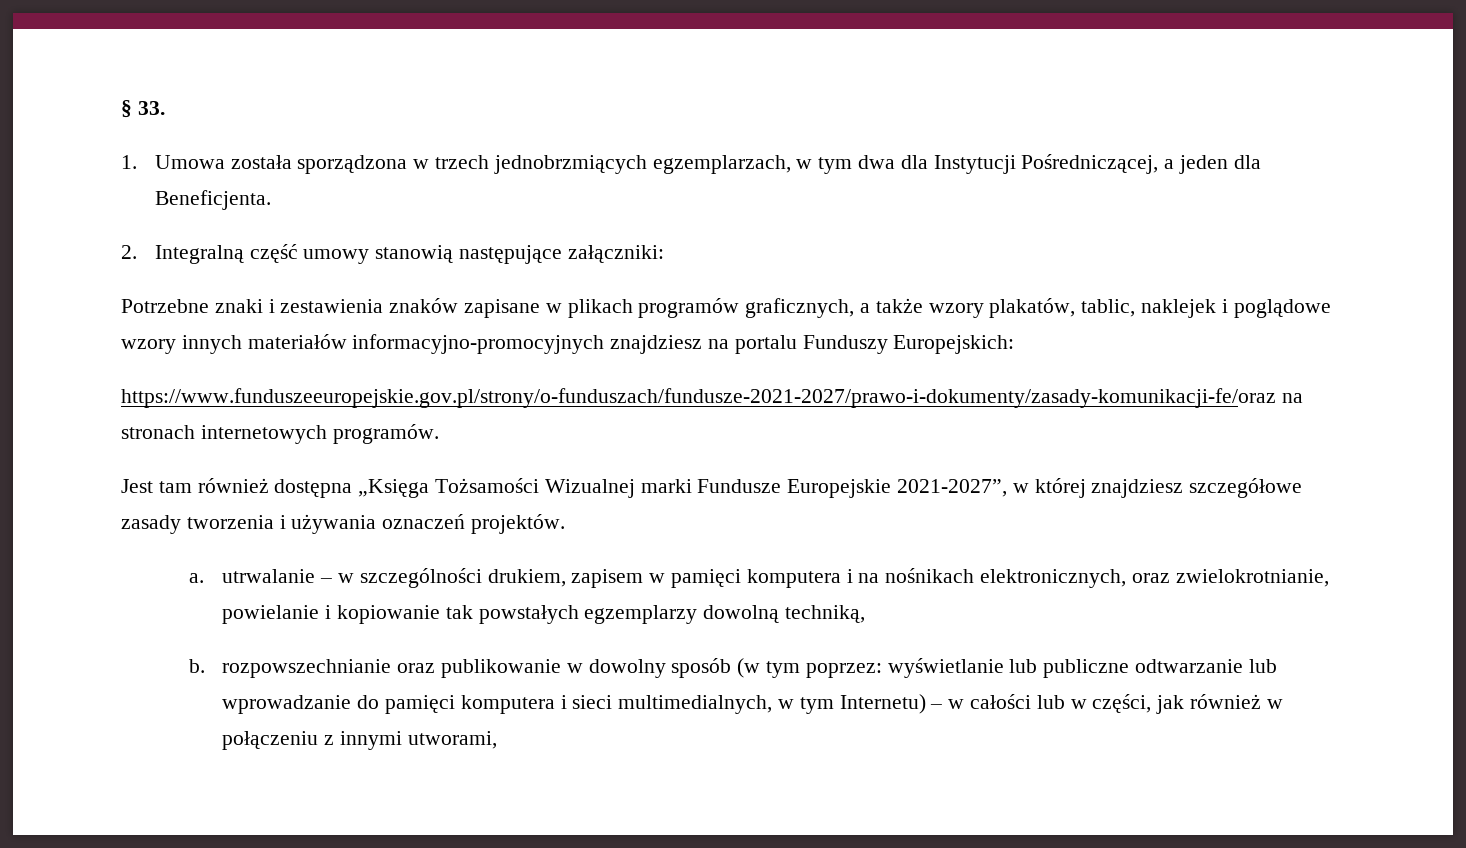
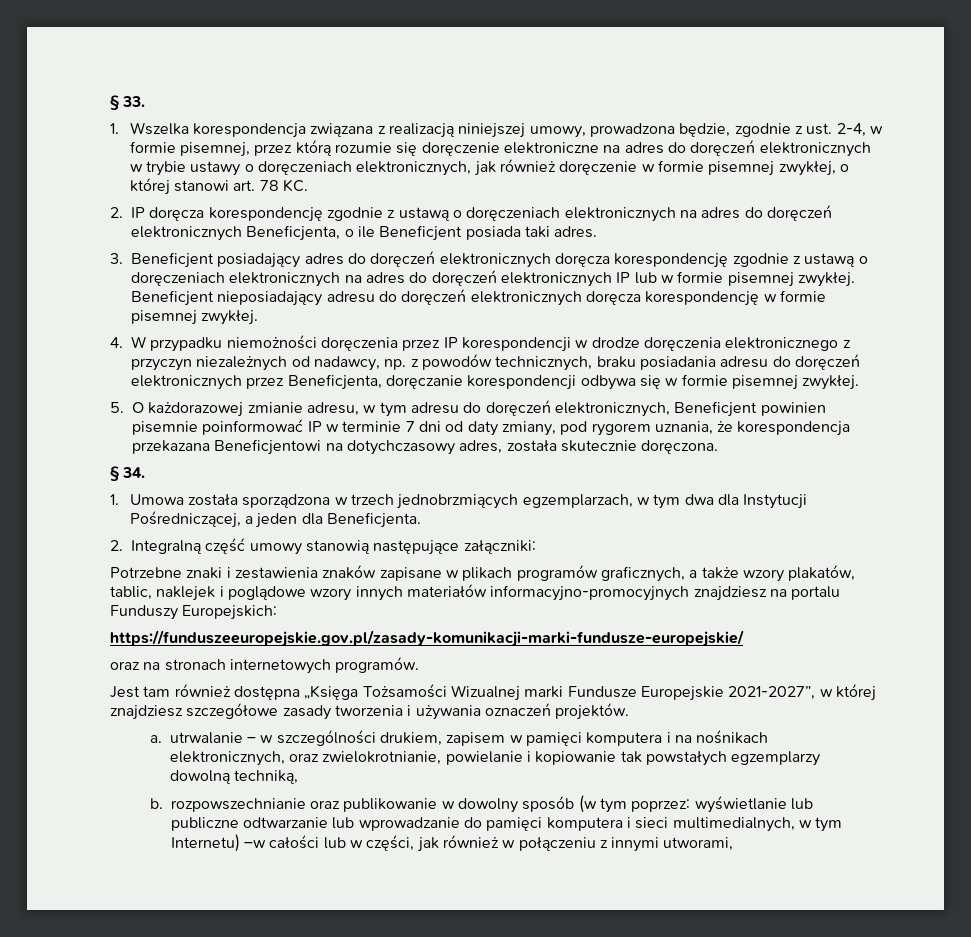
(165, 108) none -> [110,122,883,138] [129,140,871,157] [129,159,849,176] [129,178,309,195] [110,205,832,222] [131,225,598,241] [110,251,868,268] [131,270,855,287] [131,289,826,306] [131,310,259,325] [110,335,851,352] [131,354,860,371] [131,374,860,390] [110,400,826,417] [132,419,851,436] [132,439,719,455] [110,466,146,481] // 1. Wszelka korespondencja związana z realizacją niniejszej umowy, prowadzona będzie, zgodnie z ust. 2-4, w formie pisemnej, przez którą rozumie się doręczenie elektroniczne na adres do doręczeń elektronicznych w trybie ustawy o doręczeniach elektronicznych, jak również doręczenie w formie pisemnej zwykłej, o której stanowi art. 78 KC. // 2. IP doręcza korespondencję zgodnie z ustawą o doręczeniach elektronicznych na adres do doręczeń elektronicznych Beneficjenta, o ile Beneficjent posiada taki adres. // 3. Beneficjent posiadający adres do doręczeń elektronicznych doręcza korespondencję zgodnie z ustawą o doręczeniach elektronicznych na adres do doręczeń elektronicznych IP lub w formie pisemnej zwykłej. Beneficjent nieposiadający adresu do doręczeń elektronicznych doręcza korespondencję w formie pisemnej zwykłej. // 4. W przypadku niemożności doręczenia przez IP korespondencji w drodze doręczenia elektronicznego z przyczyn niezależnych od nadawcy, np. z powodów technicznych, braku posiadania adresu do doręczeń elektronicznych przez Beneficjenta, doręczanie korespondencji odbywa się w formie pisemnej zwykłej. // 5. O każdorazowej zmianie adresu, w tym adresu do doręczeń elektronicznych, Beneficjent powinien pisemnie poinformować IP w terminie 7 dni od daty zmiany, pod rygorem uznania, że korespondencja przekazana Beneficjentowi na dotychczasowy adres, została skutecznie doręczona. // § 34.
[121,388,1276,408] https://www.funduszeeuropejskie.gov.pl/strony/o-funduszach/fundusze-2021-2027/prawo-i-dokumenty/zasady-komunikacji-fe/oraz -> [110,630,744,647] [110,661,140,670] https://funduszeeuropejskie.gov.pl/zasady-komunikacji-marki-fundusze-europejskie/ // oraz
[930,699,965,709] – w -> [243,840,266,848] –w

